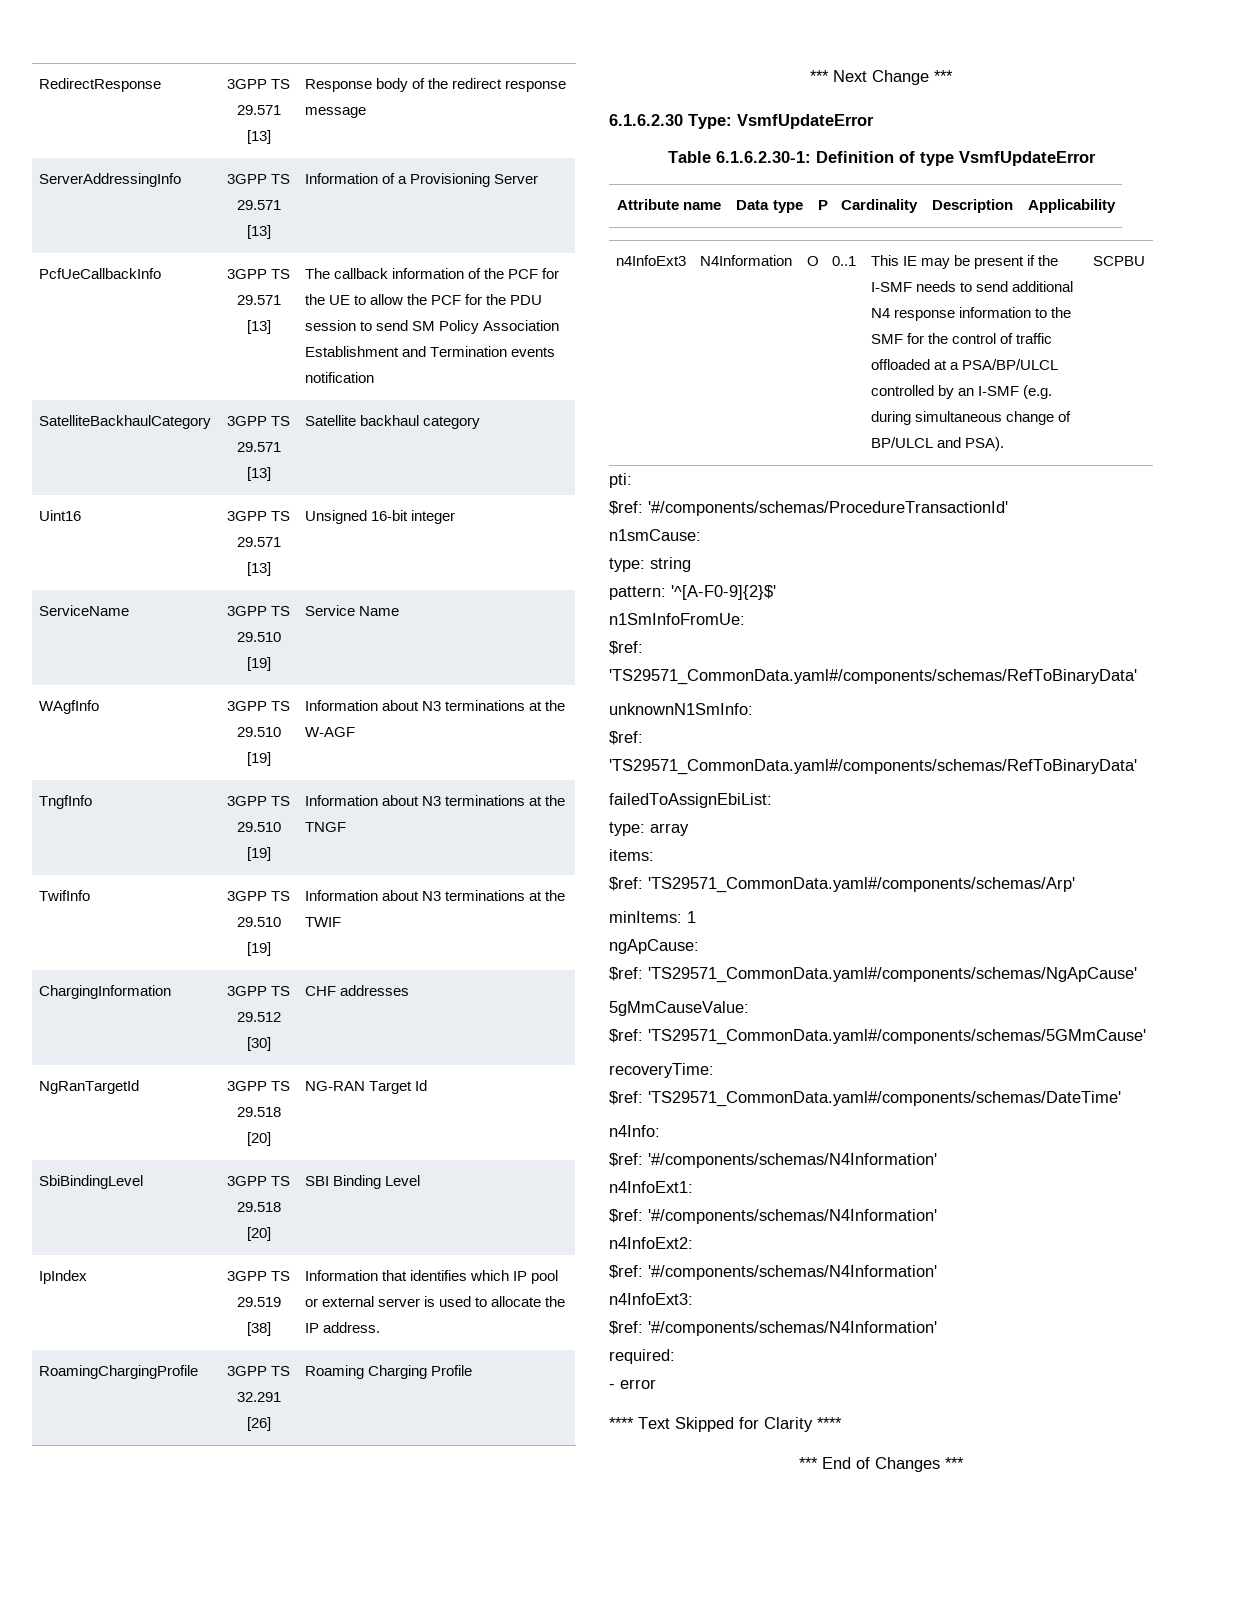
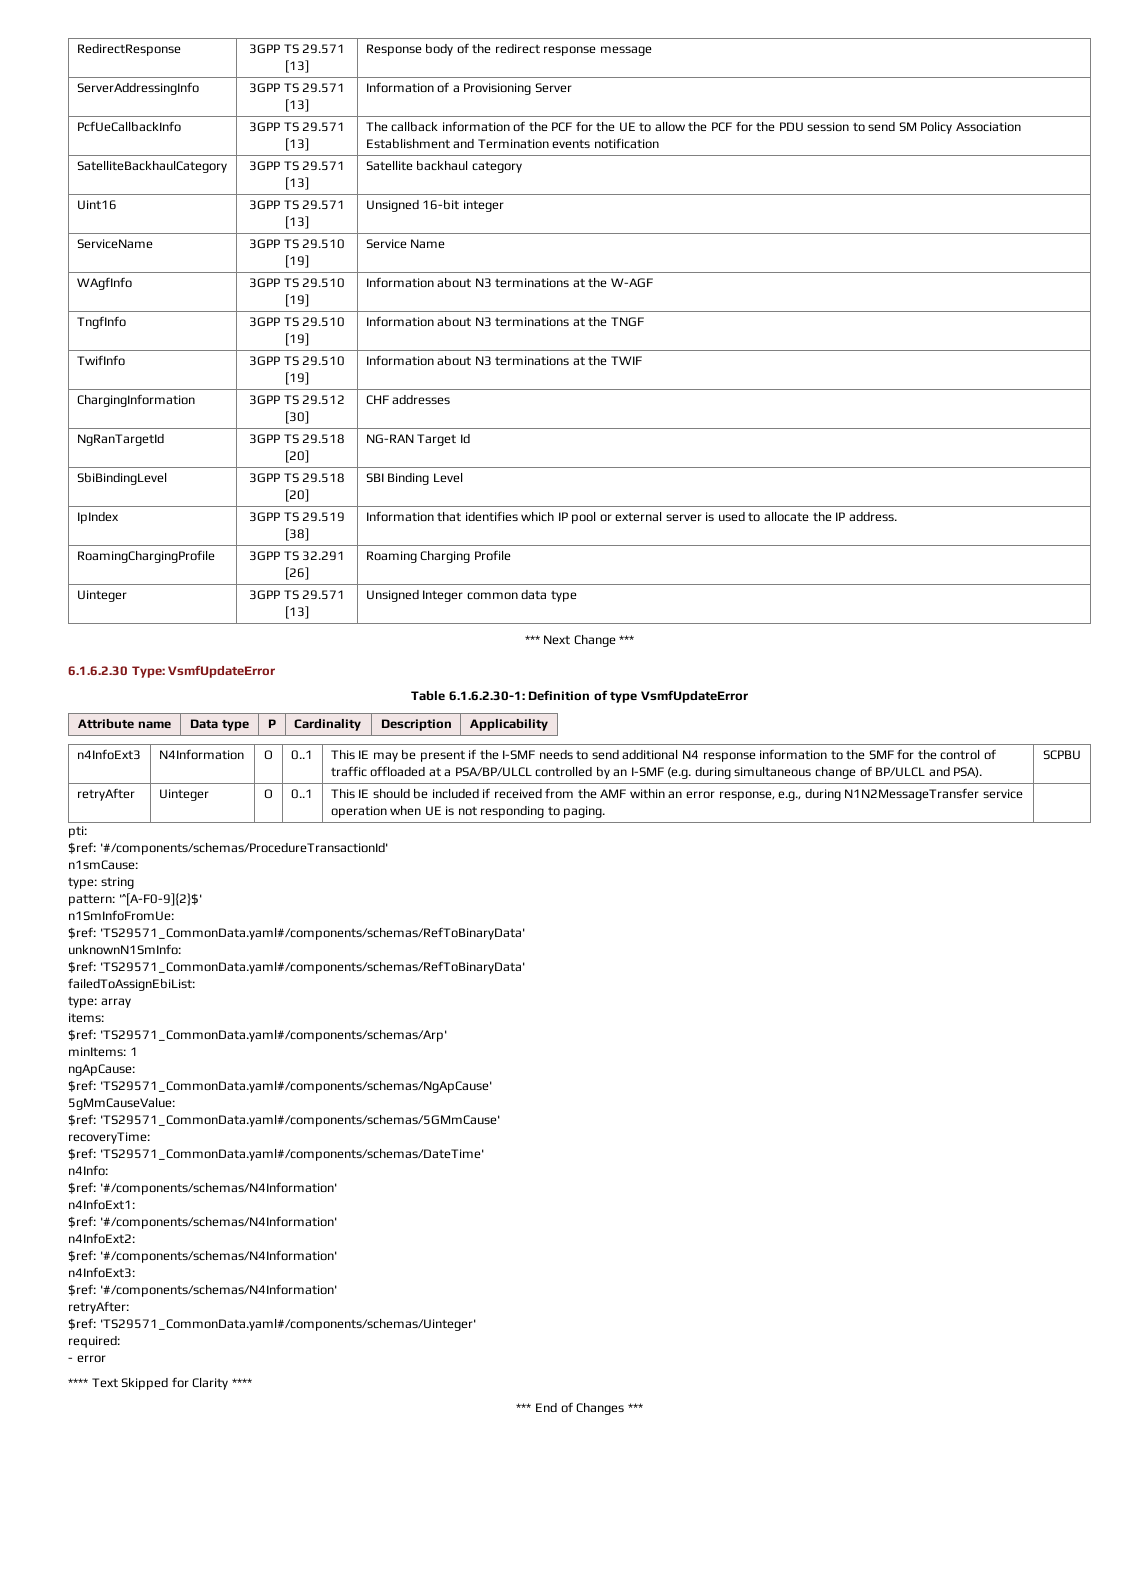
(472, 1370) none -> [76,590,127,602] [248,590,346,600] [285,606,309,619] [365,589,577,602] // Uinteger | 3GPP TS 29.571 [13] | Unsigned Integer common data type
(1145, 261) none -> [76,788,135,801] [158,789,209,801] [264,789,273,799] [290,789,313,799] [330,788,1023,801] [330,805,606,818] // retryAfter | Uinteger | O | 0..1 | This IE should be included if received from the AMF within an error response, e.g., during N1N2MessageTransfer service operation when UE is not responding to paging. |
(937, 1328) none -> [68,1301,129,1314] [68,1318,476,1331] // retryAfter: // $ref: 'TS29571_CommonData.yaml#/components/schemas/Uinteger'

